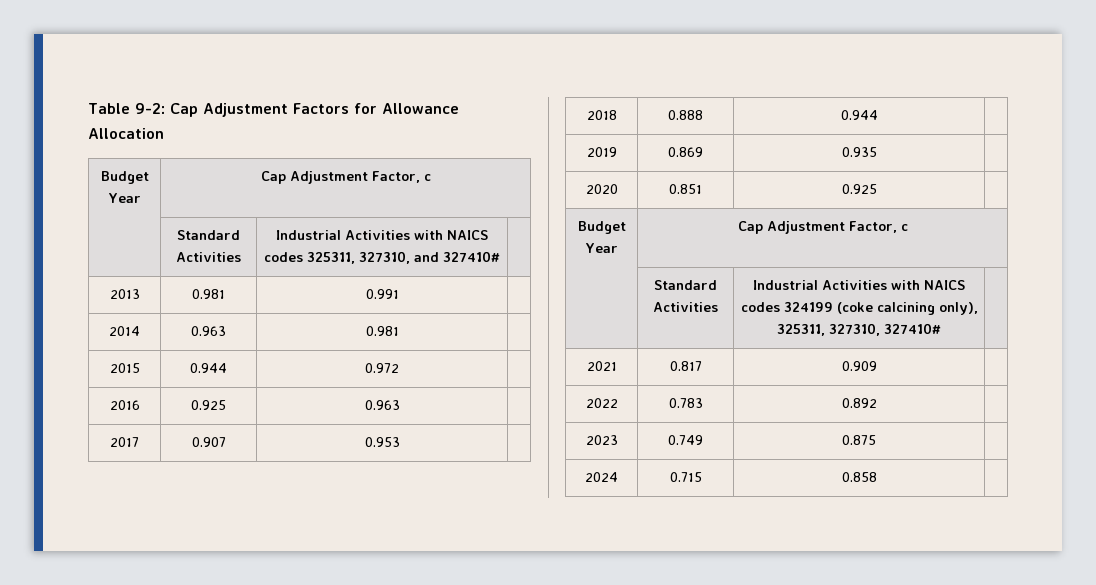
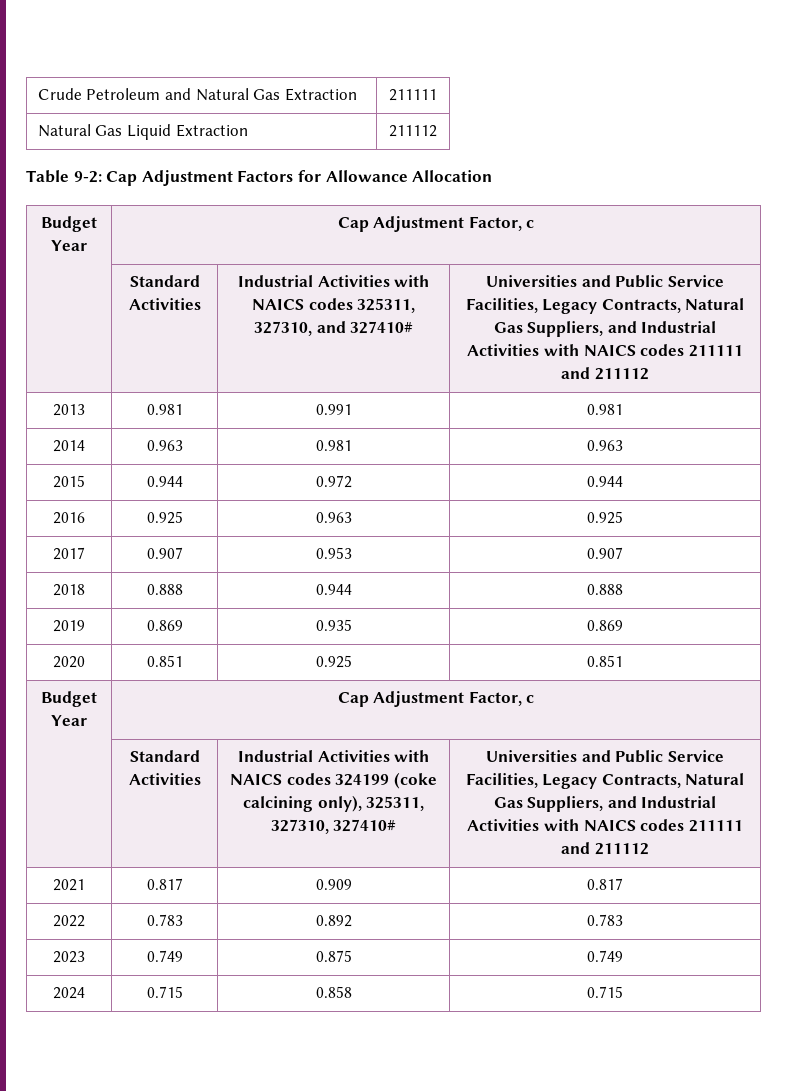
(88, 108) none -> [37,88,357,101] [389,89,437,101] [37,124,248,140] [389,125,437,137] Crude Petroleum and Natural Gas Extraction | 211111 // Natural Gas Liquid Extraction | 211112 //
(500, 256) none -> [486,275,724,288] [465,298,745,314] [493,321,717,337] [467,344,743,357] [561,367,649,380] Universities and Public Service Facilities, Legacy Contracts, Natural Gas Suppliers, and Industrial Activities with NAICS codes 211111 and 211112
(399, 294) none -> [587,404,623,415] 0.981
(399, 331) none -> [587,440,623,451] 0.963
(399, 368) none -> [587,476,623,487] 0.944
(400, 405) none -> [587,511,623,524] 0.925
(400, 442) none -> [587,547,623,559] 0.907
(878, 115) none -> [587,584,623,595] 0.888
(877, 152) none -> [587,620,623,631] 0.869
(877, 189) none -> [587,655,623,667] 0.851
(941, 328) none -> [486,750,724,763] [465,773,745,789] [493,796,717,812] [467,819,743,832] [561,842,649,855] Universities and Public Service Facilities, Legacy Contracts, Natural Gas Suppliers, and Industrial Activities with NAICS codes 211111 and 211112
(877, 366) none -> [587,878,623,890] 0.817
(877, 403) none -> [587,914,623,926] 0.783
(876, 440) none -> [587,950,623,962] 0.749
(877, 477) none -> [587,986,623,998] 0.715

